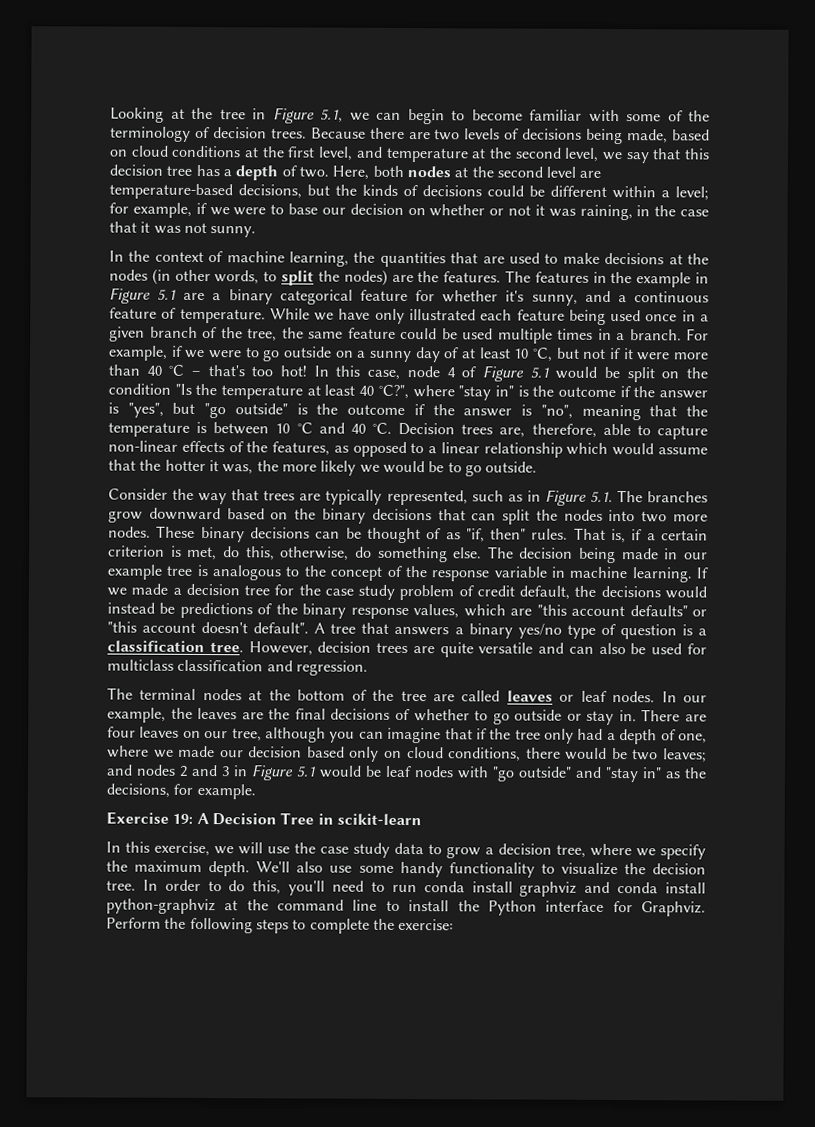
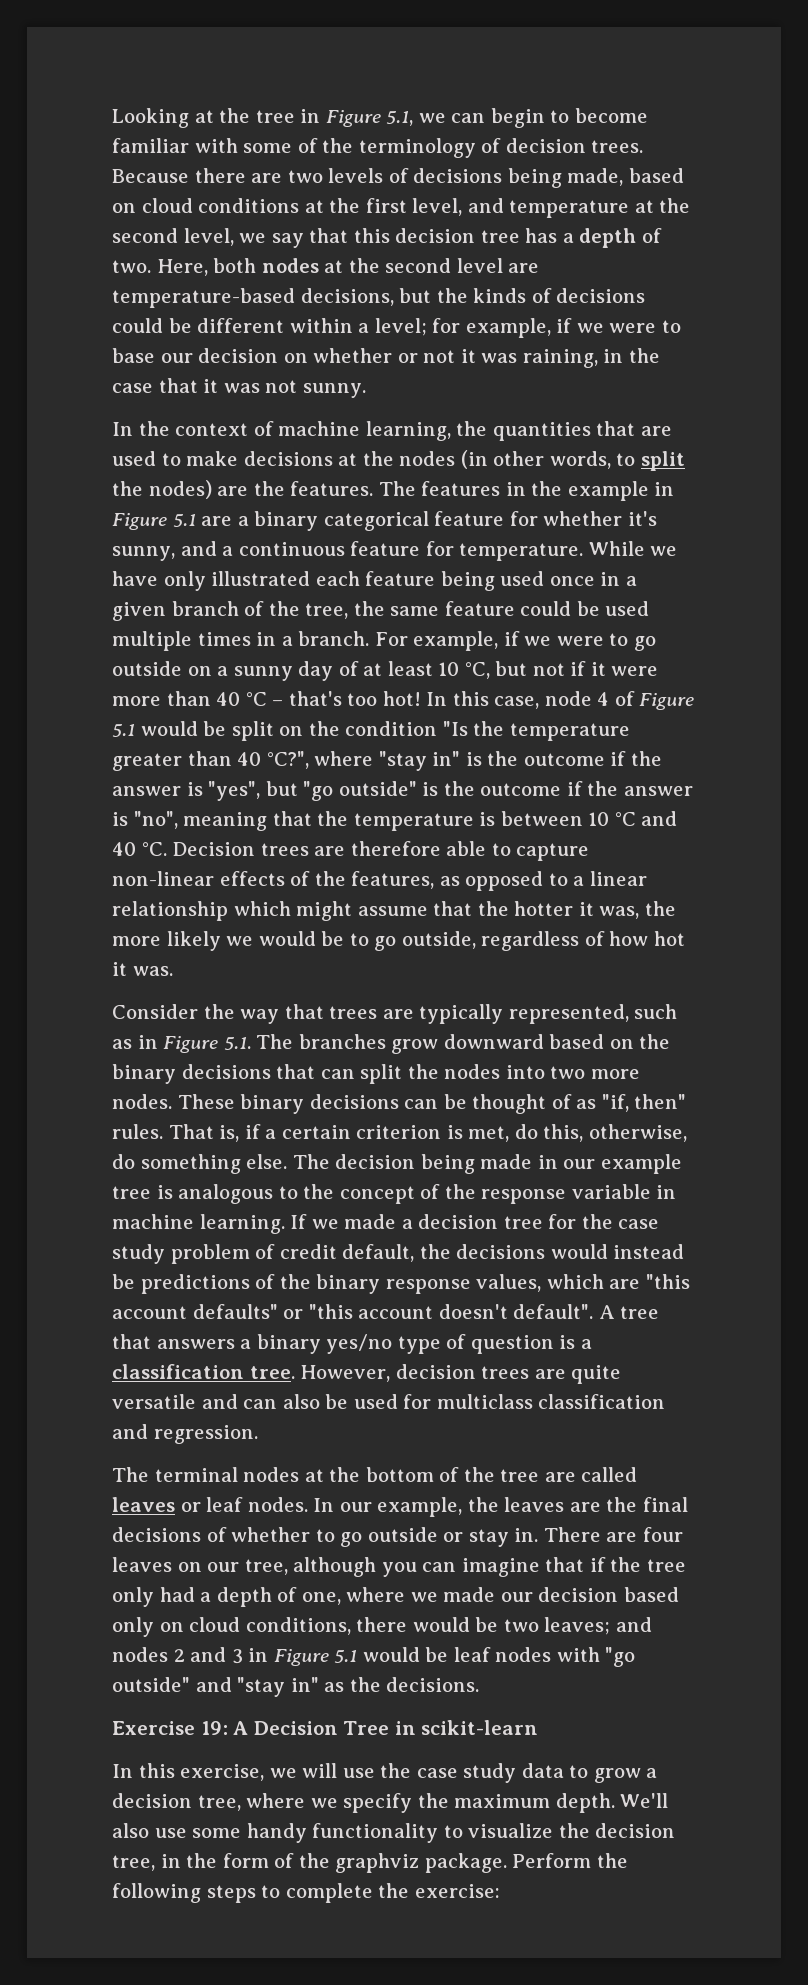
[161,307,177,319] of -> [425,541,454,556] for
[306,384,356,396] at least -> [112,751,232,771] greater than
[499,423,597,438] are, therefore, -> [314,841,441,856] are therefore
[612,443,655,456] would -> [296,901,353,921] might
[485,461,538,473] outside. -> [401,931,685,951] [112,962,173,976] outside, regardless of how hot it was.
[106,783,256,800] decisions, for example. -> [386,1677,480,1692] decisions.
[106,879,707,897] [106,898,707,917] tree. In order to do this, you'll need to run conda install graphviz and conda install python-graphviz at the command line to install the Python interface for Graphviz. -> [112,1853,507,1873] tree, in the form of the graphviz package.

